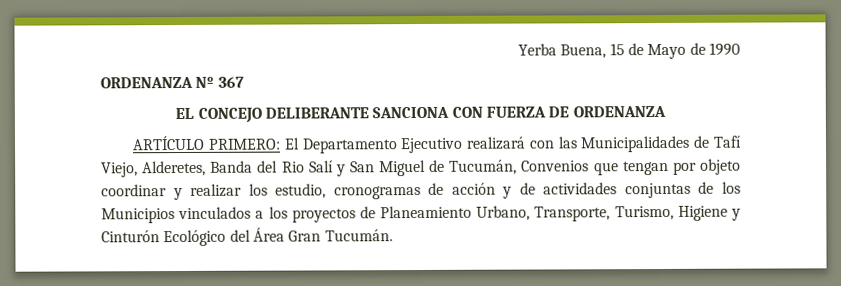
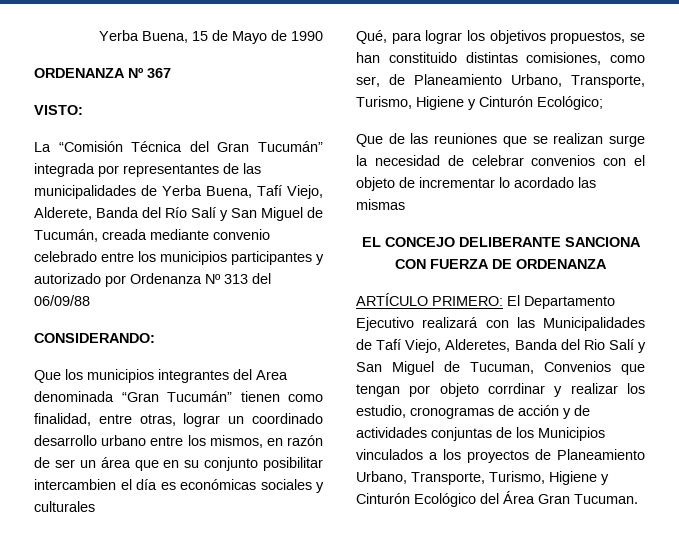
(244, 82) none -> [34,105,83,115] [34,141,323,152] [34,163,261,177] [34,185,323,199] [34,207,323,221] [34,229,270,242] [34,251,324,265] [34,273,271,287] [34,295,90,306] [34,333,155,343] [34,369,288,383] [34,391,323,402] [34,413,323,427] [34,435,323,448] [34,457,323,471] [34,479,324,493] [34,501,95,512] [356,30,645,44] [356,52,645,65] [356,74,645,88] [356,96,603,110] [356,133,645,147] [356,155,645,166] [356,177,596,191] [356,199,405,210] // VISTO: // La “Comisión Técnica del Gran Tucumán” integrada por representantes de las municipalidades de Yerba Buena, Tafí Viejo, Alderete, Banda del Río Salí y San Miguel de Tucumán, creada mediante convenio celebrado entre los municipios participantes y autorizado por Ordenanza Nº 313 del 06/09/88 // CONSIDERANDO: // Que los municipios integrantes del Area denominada “Gran Tucumán” tienen como finalidad, entre otras, lograr un coordinado desarrollo urbano entre los mismos, en razón de ser un área que en su conjunto posibilitar intercambien el día es económicas sociales y culturales // Qué, para lograr los objetivos propuestos, se han constituido distintas comisiones, como ser, de Planeamiento Urbano, Transporte, Turismo, Higiene y Cinturón Ecológico; // Que de las reuniones que se realizan surge la necesidad de celebrar convenios con el objeto de incrementar lo acordado las mismas
[449,159,518,175] Tucumán, -> [470,362,534,374] Tucuman,
[101,184,167,197] coordinar -> [488,383,545,394] corrdinar
[324,229,393,242] Tucumán. -> [574,494,638,504] Tucuman.

